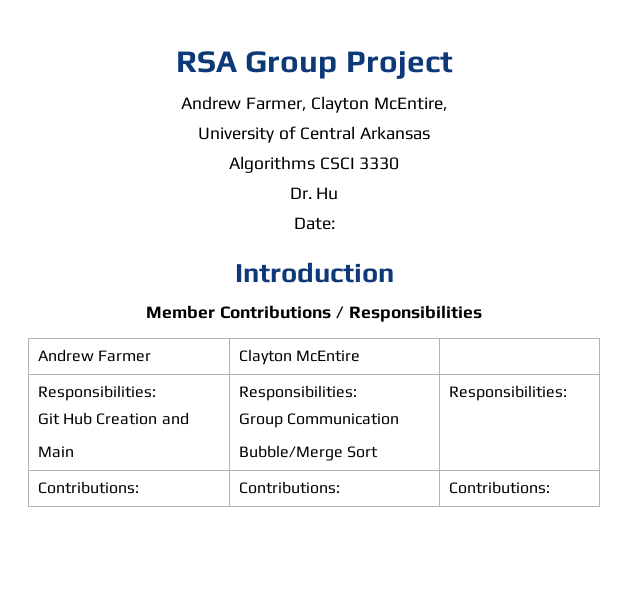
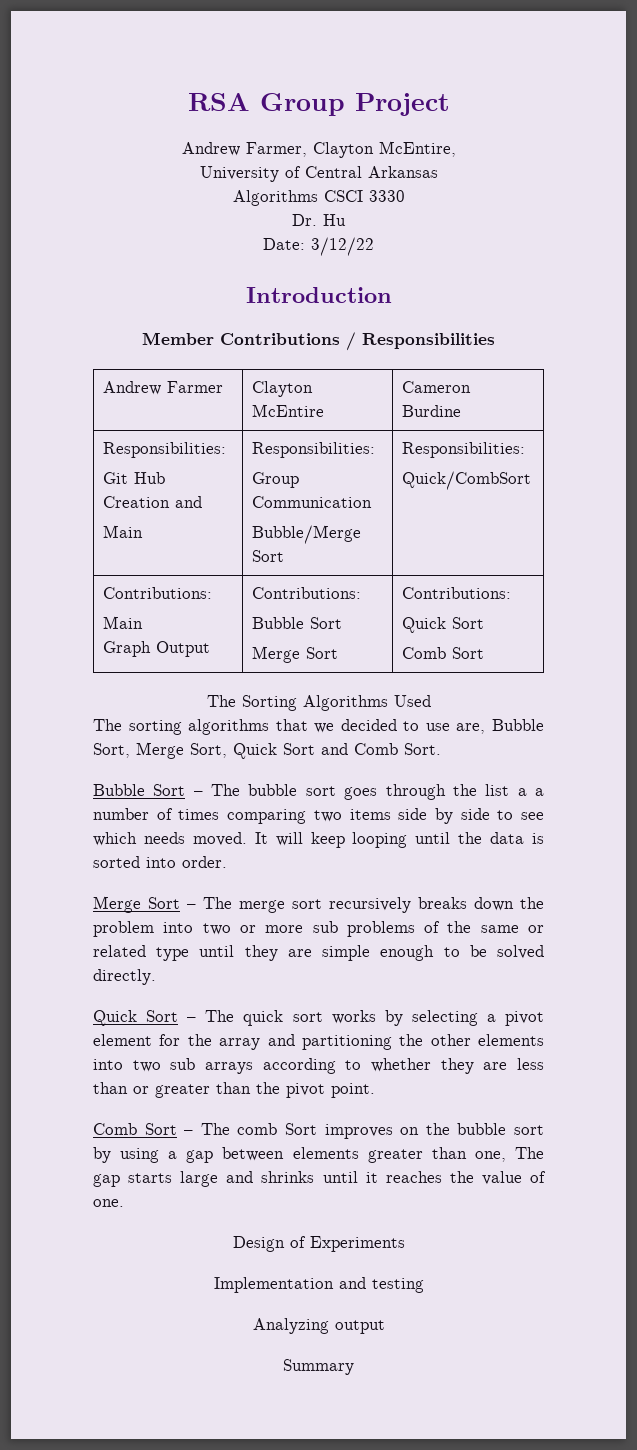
(335, 223) none -> [311,237,374,256] 3/12/22
(361, 356) none -> [402,381,472,393] [402,405,462,417] Cameron Burdine
[37,481,139,494] [238,481,340,494] [448,481,550,494] // Contributions: | Contributions: | Contributions: -> [402,471,532,490] [103,587,213,599] [103,616,144,629] [103,641,211,657] [252,587,362,599] [252,617,343,629] [252,646,339,663] [402,587,512,599] [402,617,485,633] [402,647,485,659] [206,695,431,711] [93,719,544,735] [93,742,441,759] [93,784,544,800] [93,808,544,824] [93,832,544,848] [93,856,227,868] [93,896,544,913] [93,921,545,937] [93,945,544,961] [93,969,156,985] [93,1010,544,1026] [93,1034,544,1050] [93,1058,544,1074] [93,1082,375,1098] [93,1123,544,1139] [93,1147,544,1163] [93,1171,547,1187] [93,1199,124,1207] [232,1236,405,1252] [213,1277,424,1293] [252,1318,385,1334] [283,1359,354,1375] // Quick/CombSort // Contributions: // Main // Graph Output | Contributions: // Bubble Sort // Merge Sort | Contributions: // Quick Sort // Comb Sort // The Sorting Algorithms Used // The sorting algorithms that we decided to use are, Bubble Sort, Merge Sort, Quick Sort and Comb Sort. // Bubble Sort – The bubble sort goes through the list a a number of times comparing two items side by side to see which needs moved. It will keep looping until the data is sorted into order. // Merge Sort – The merge sort recursively breaks down the problem into two or more sub problems of the same or related type until they are simple enough to be solved directly. // Quick Sort – The quick sort works by selecting a pivot element for the array and partitioning the other elements into two sub arrays according to whether they are less than or greater than the pivot point. // Comb Sort – The comb Sort improves on the bubble sort by using a gap between elements greater than one, The gap starts large and shrinks until it reaches the value of one. // Design of Experiments // Implementation and testing // Analyzing output // Summary

